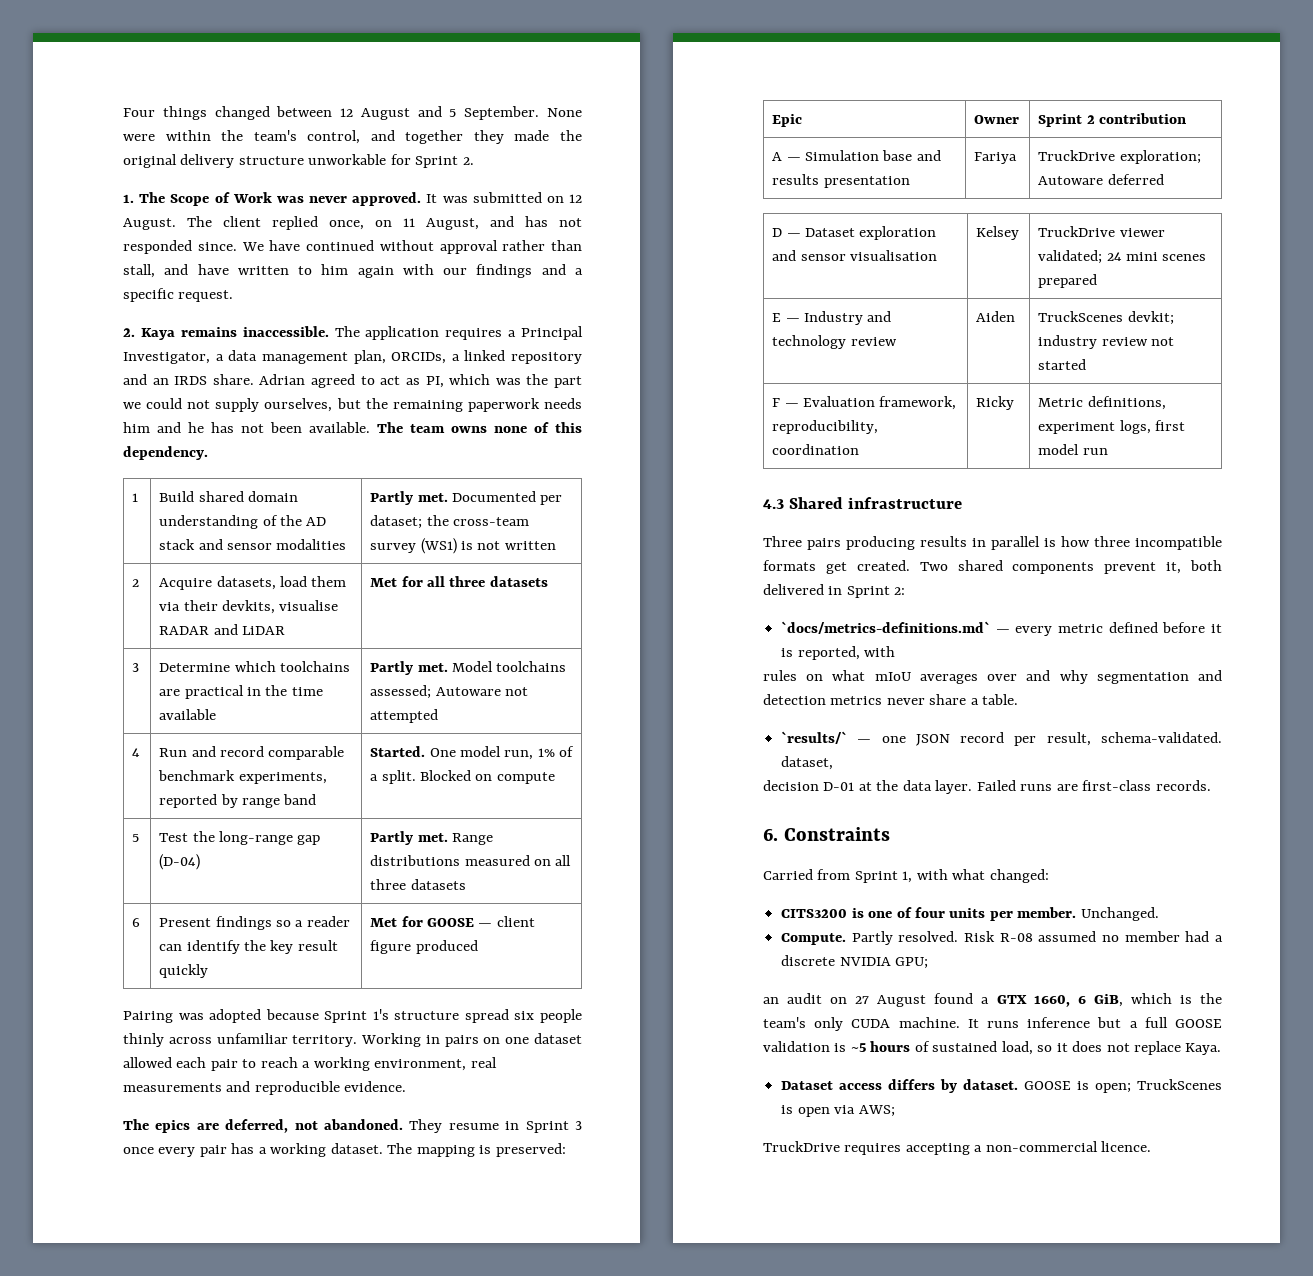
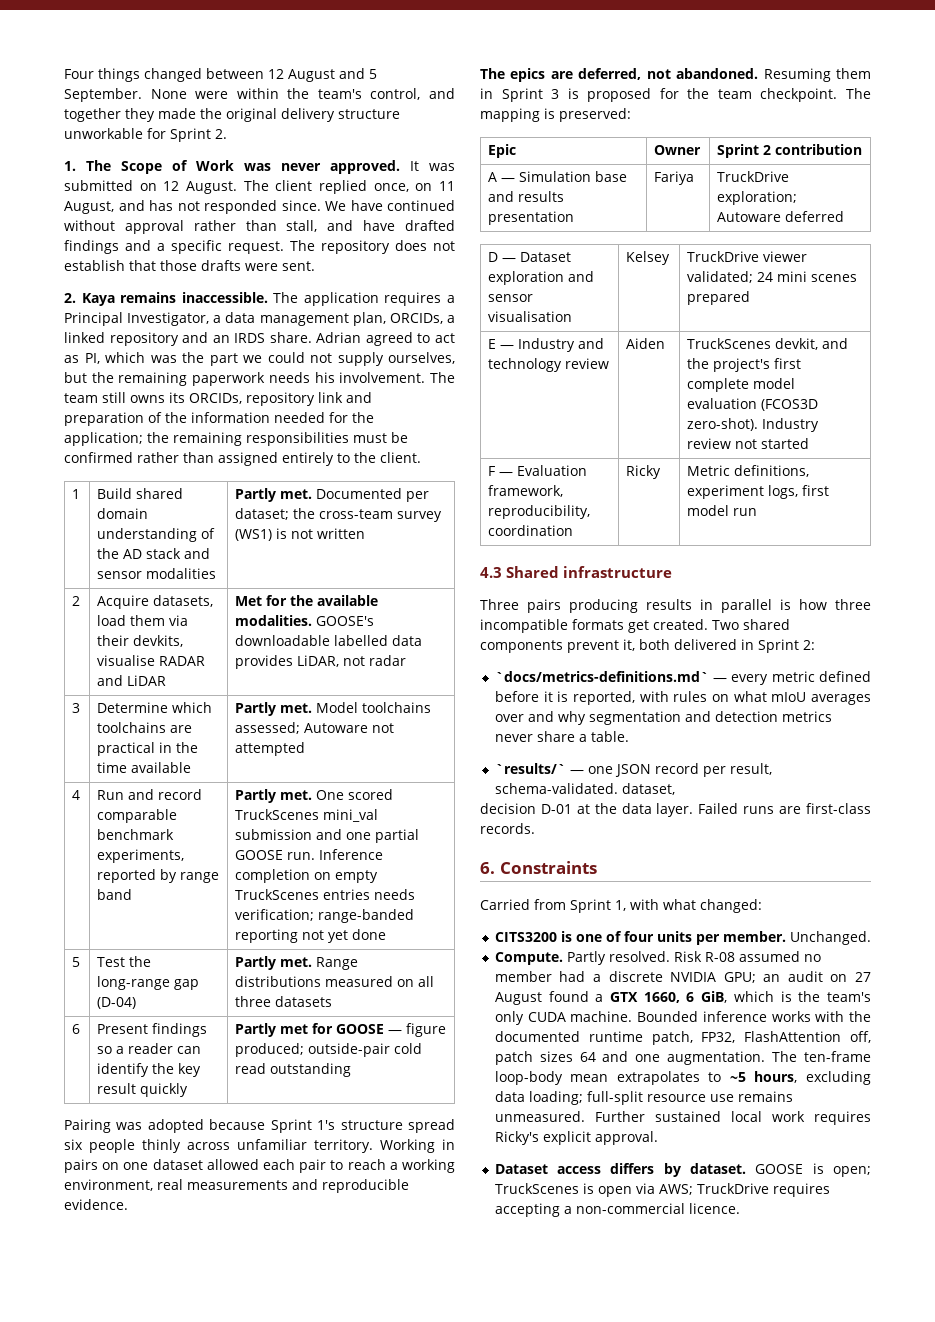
[237,264,468,278] written to him again with our -> [404,220,455,231] drafted
(234, 296) none -> [290,240,455,254] [64,260,315,271] The repository does not establish that those drafts were sent.
[123,422,582,433] [123,446,208,460] him and he has not been available. The team owns none of this dependency. -> [314,372,455,383] [64,392,372,406] [64,412,374,426] [64,432,408,446] [64,452,421,466] his involvement. The team still owns its ORCIDs, repository link and preparation of the information needed for the application; the remaining responsibilities must be confirmed rather than assigned entirely to the client.
[426,576,548,587] all three datasets -> [290,595,379,606] [235,615,375,626] [235,635,423,646] [235,655,407,669] the available modalities. GOOSE's downloadable labelled data provides LiDAR, not radar
[370,746,575,760] [370,770,555,784] Started. One model run, 1% of a split. Blocked on compute -> [235,789,394,803] [235,809,379,822] [235,829,420,843] [235,849,384,860] [235,869,379,883] [235,889,416,900] [235,909,415,923] [235,929,387,943] Partly met. One scored TruckScenes mini_val submission and one partial GOOSE run. Inference completion on empty TruckScenes entries needs verification; range-banded reporting not yet done
[370,918,398,927] Met -> [235,1023,309,1037] Partly met
[496,916,535,927] [370,940,478,954] client figure produced -> [406,1023,447,1037] [235,1043,423,1057] [235,1063,352,1077] figure produced; outside-pair cold read outstanding
[409,1119,499,1133] They resume -> [763,68,871,82] Resuming them
[123,1143,383,1157] once every pair has a working dataset. -> [567,88,838,102] is proposed for the team checkpoint.
[1127,311,1174,325] [1038,335,1098,349] devkit; industry -> [775,338,849,350] [687,358,802,372] [687,378,796,392] [687,398,819,411] [687,418,820,432] devkit, and the project's first complete model evaluation (FCOS3D zero-shot). Industry
(896, 651) // -> (669, 696) none
(929, 963) // -> (756, 977) none
[967,1017,1222,1028] [763,1041,1222,1055] It runs inference but a full GOOSE validation is ~5 hours of sustained load, so it does not replace Kaya. -> [637,1011,871,1022] [494,1031,871,1045] [494,1051,871,1065] [494,1071,871,1085] [494,1091,793,1105] [494,1111,871,1125] [494,1131,658,1145] Bounded inference works with the documented runtime patch, FP32, FlashAttention off, patch sizes 64 and one augmentation. The ten-frame loop-body mean extrapolates to ~5 hours, excluding data loading; full-split resource use remains unmeasured. Further sustained local work requires Ricky's explicit approval.
(895, 1111) // -> (693, 1189) none

